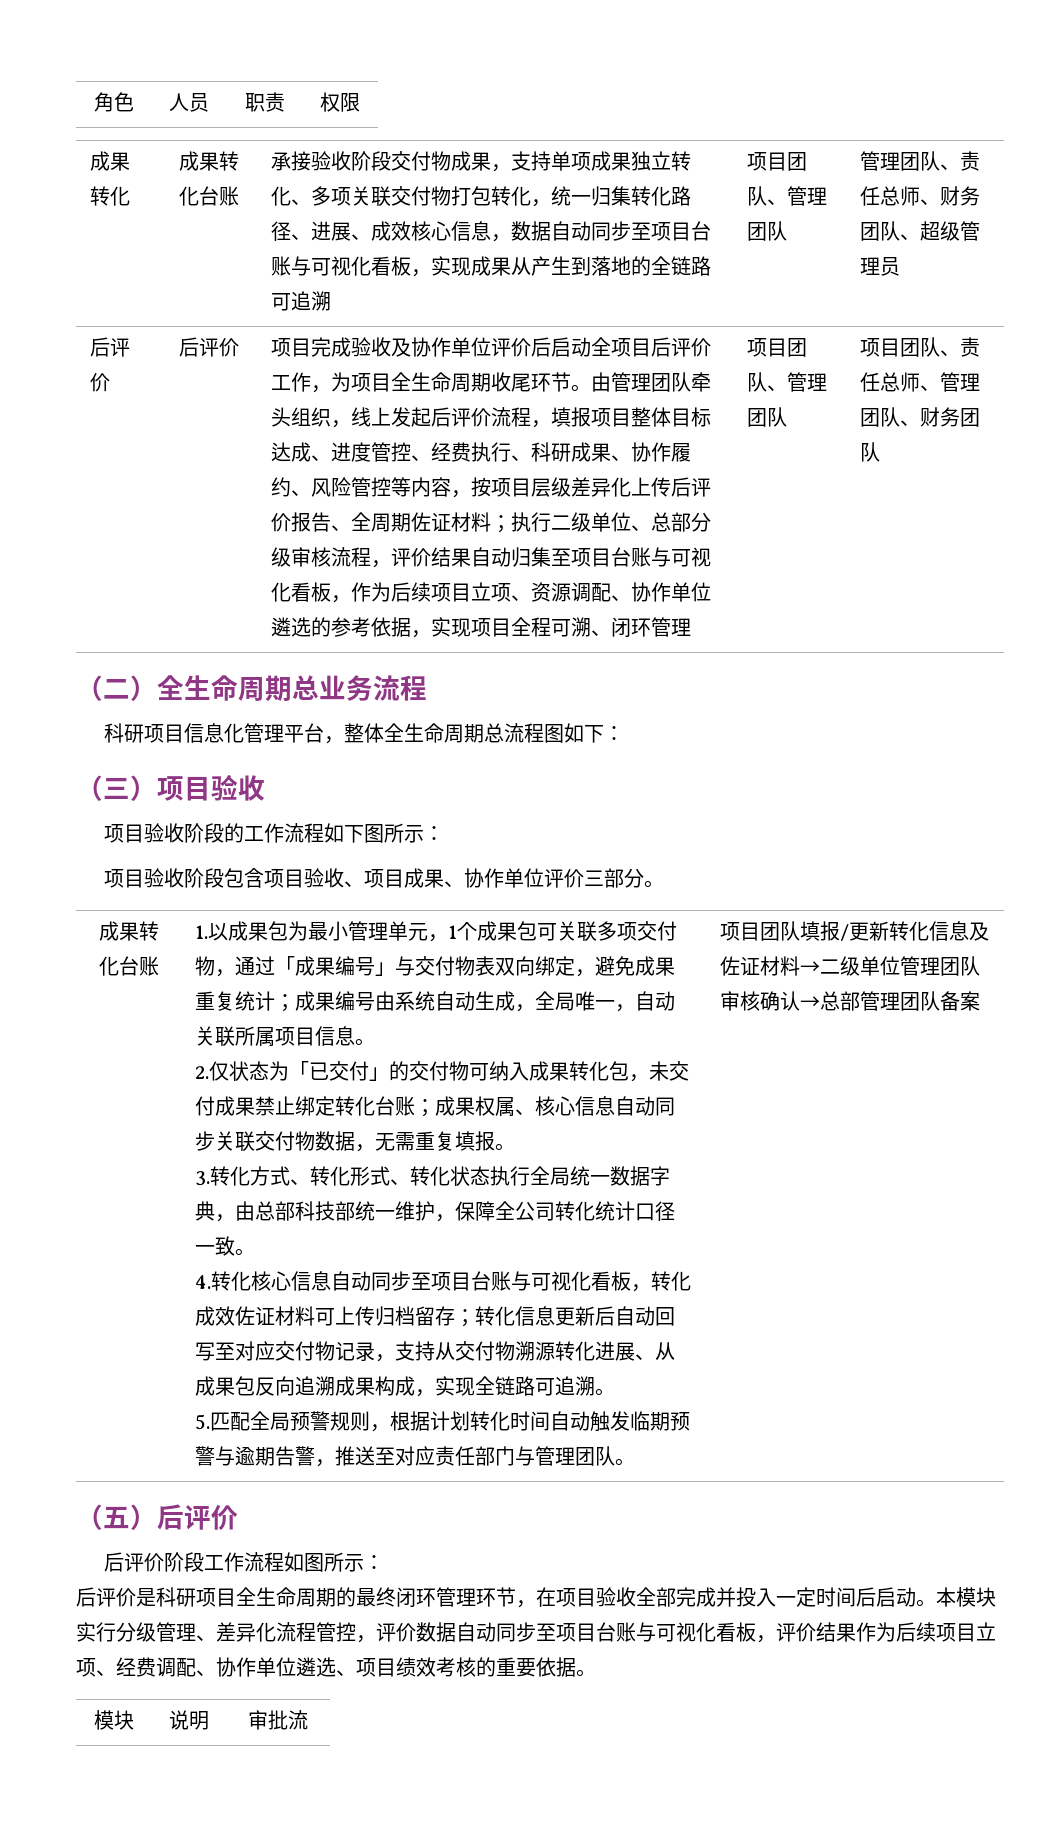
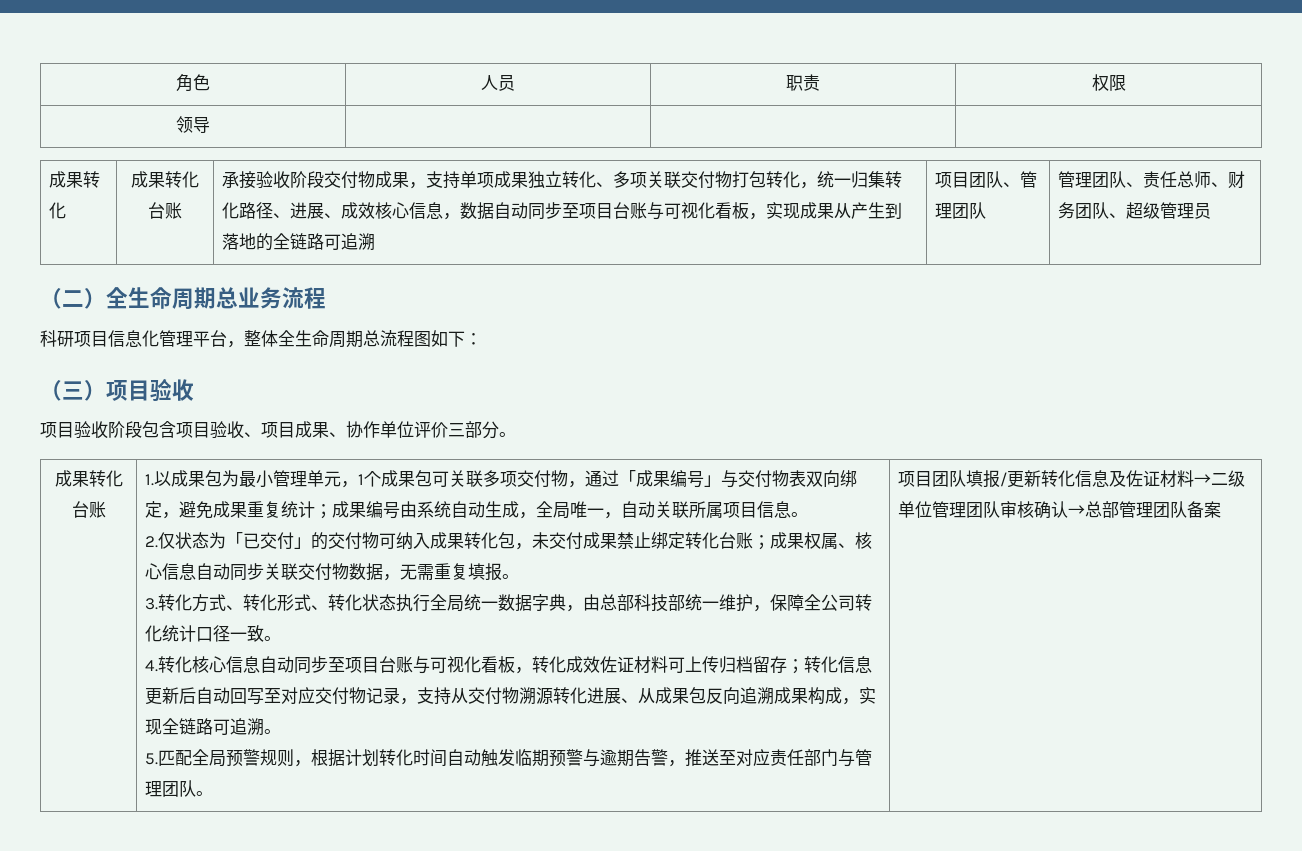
(360, 102) none -> [176,116,210,133] // 领导 | | |
[89,337,130,357] [89,373,110,392] [178,337,239,357] [270,337,711,357] [270,372,711,393] [270,407,711,428] [270,442,691,462] [270,477,711,498] [270,512,711,533] [270,547,711,568] [270,582,711,603] [270,617,691,638] [746,338,807,357] [746,372,827,392] [746,407,787,427] [859,337,980,357] [859,372,980,392] [859,407,980,427] [859,442,880,462] // 后评价 | 后评价 | 项目完成验收及协作单位评价后启动全项目后评价工作，为项目全生命周期收尾环节。由管理团队牵头组织，线上发起后评价流程，填报项目整体目标达成、进度管控、经费执行、科研成果、协作履约、风险管控等内容，按项目层级差异化上传后评价报告、全周期佐证材料；执行二级单位、总部分级审核流程，评价结果自动归集至项目台账与可视化看板，作为后续项目立项、资源调配、协作单位遴选的参考依据，实现项目全程可溯、闭环管理 | 项目团队、管理团队 | 项目团队、责任总师、管理团队、财务团队 -> (1212, 211) none
[104,823,445,843] // 项目验收阶段的工作流程如下图所示： -> (194, 390) none
[76,1504,238,1530] [104,1552,385,1572] [76,1587,996,1608] [76,1622,996,1643] [76,1657,596,1677] [94,1710,134,1730] [169,1710,209,1730] [248,1710,308,1730] // （五）后评价 // 后评价阶段工作流程如图所示： // 后评价是科研项目全生命周期的最终闭环管理环节，在项目验收全部完成并投入一定时间后启动。本模块实行分级管理、差异化流程管控，评价数据自动同步至项目台账与可视化看板，评价结果作为后续项目立项、经费调配、协作单位遴选、项目绩效考核的重要依据。 // 模块 | 说明 | 审批流 -> (1222, 509) none

